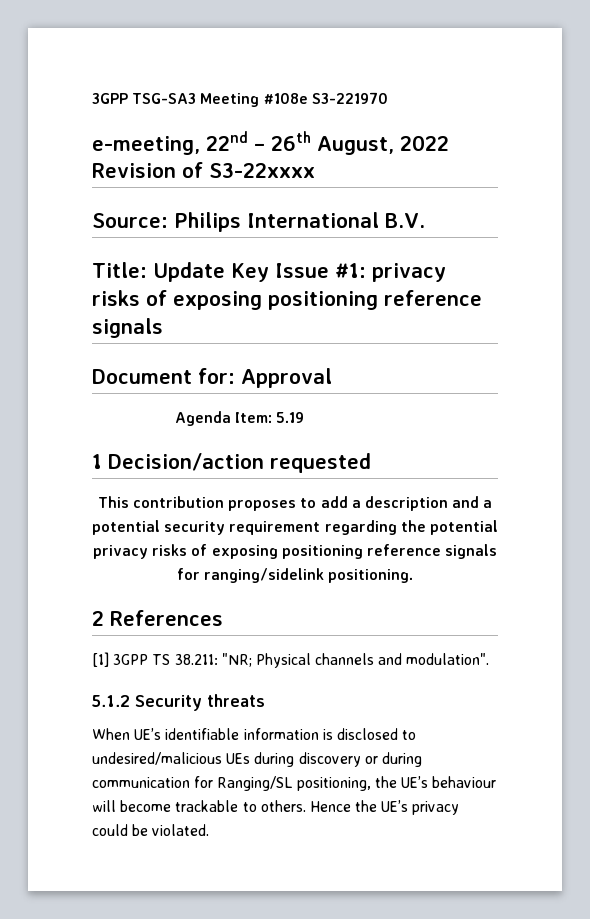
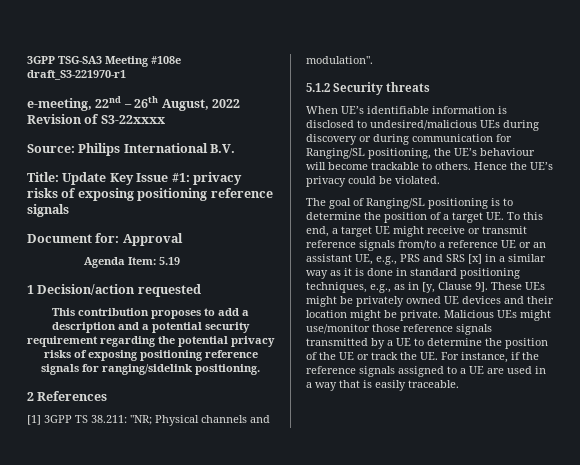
[311,92,388,104] S3-221970 -> [27,70,126,80] draft_S3-221970-r1
(210, 830) none -> [306,198,513,209] [306,212,543,223] [306,226,527,237] [306,240,546,251] [306,254,546,265] [306,268,520,279] [306,282,545,293] [306,296,554,307] [306,310,551,321] [306,324,492,335] [306,338,548,349] [306,352,539,363] [306,366,546,377] [306,380,459,391] // The goal of Ranging/SL positioning is to determine the position of a target UE. To this end, a target UE might receive or transmit reference signals from/to a reference UE or an assistant UE, e.g., PRS and SRS [x] in a similar way as it is done in standard positioning techniques, e.g., as in [y, Clause 9]. These UEs might be privately owned UE devices and their location might be private. Malicious UEs might use/monitor those reference signals transmitted by a UE to determine the position of the UE or track the UE. For instance, if the reference signals assigned to a UE are used in a way that is easily traceable.

